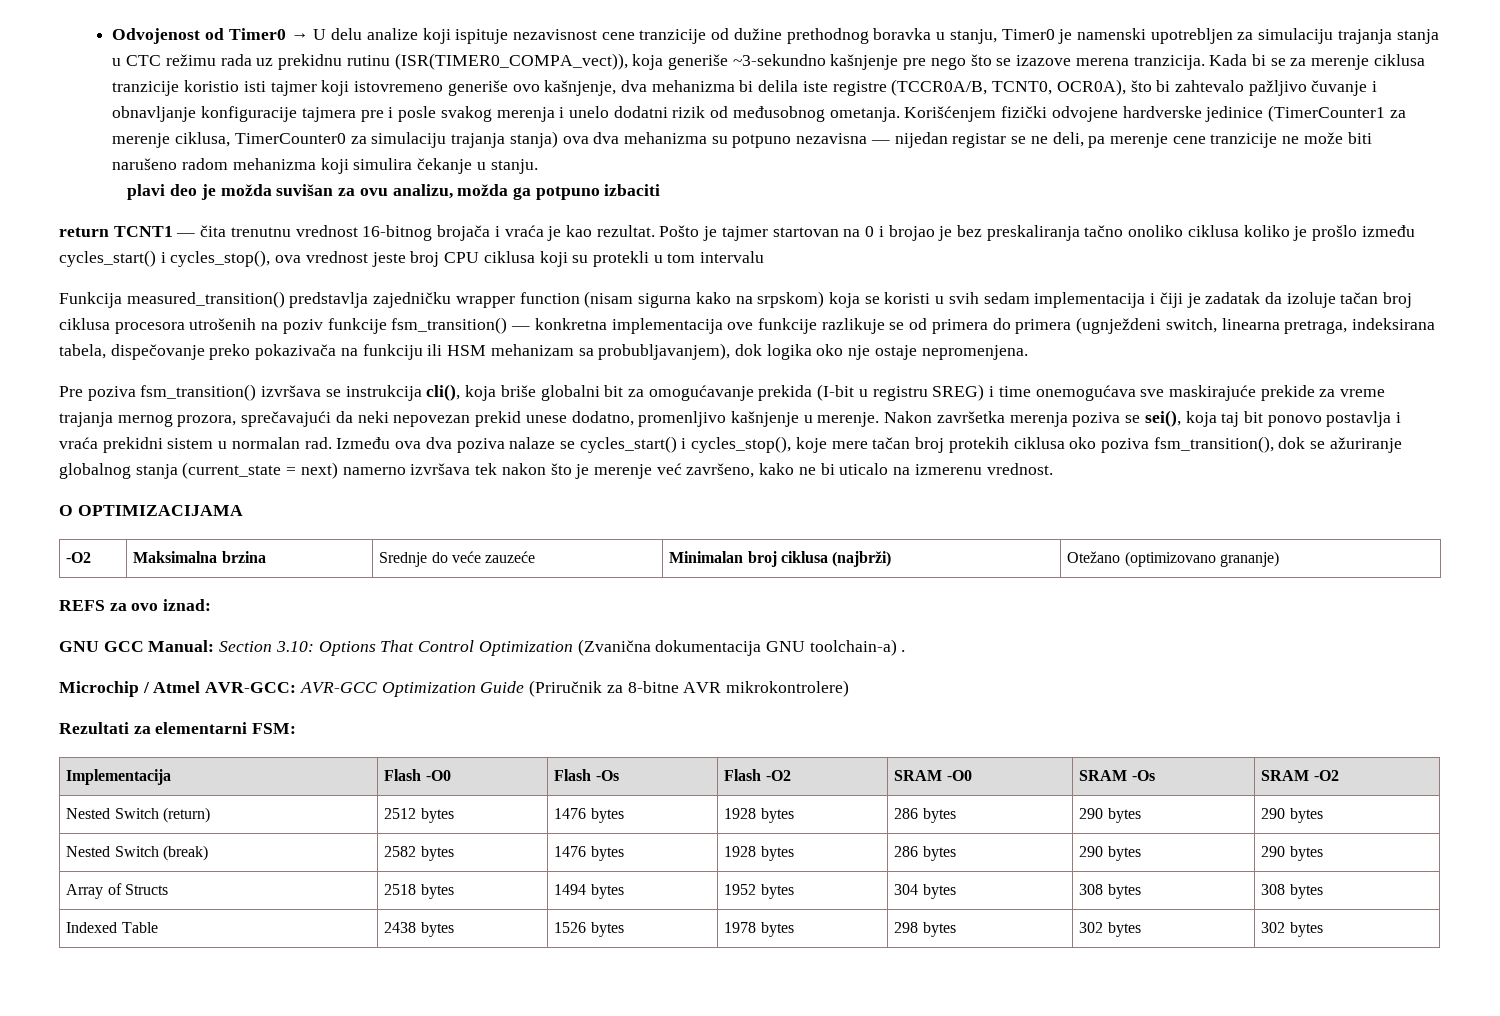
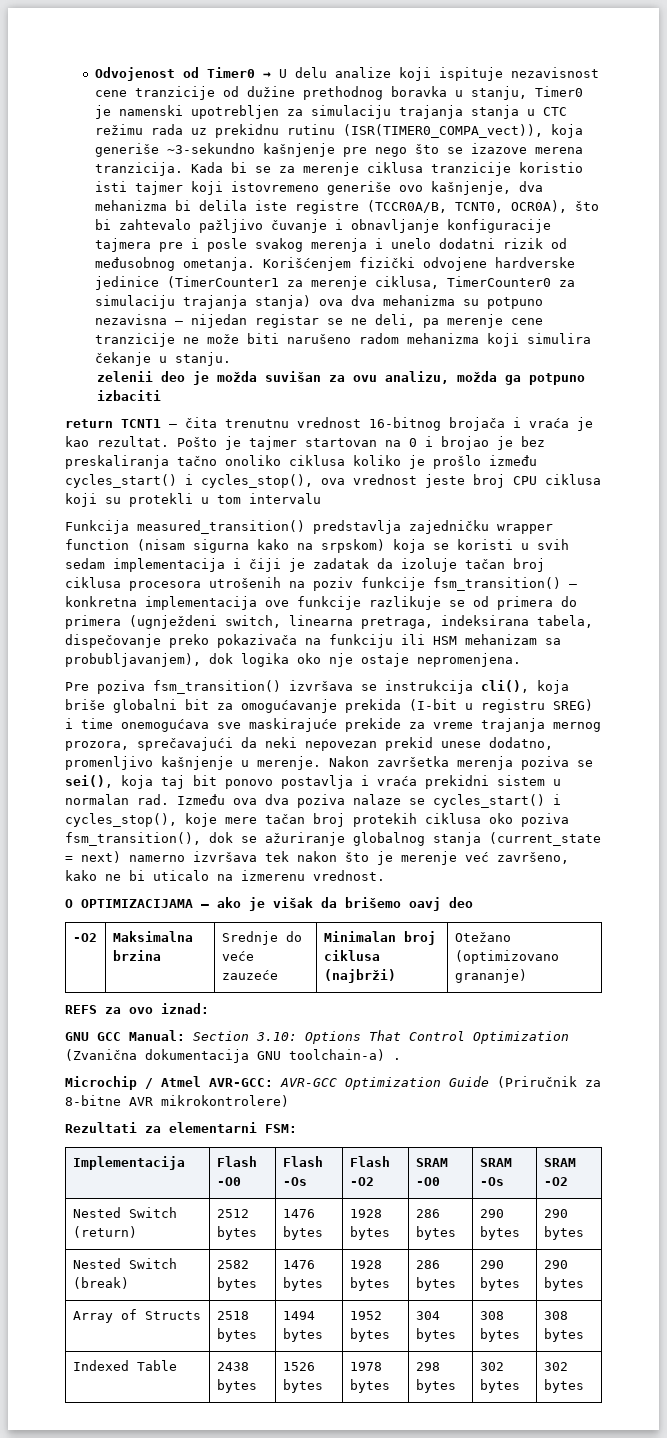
[127,184,166,200] plavi -> [96,371,153,382] zelenii
(243, 510) none -> [201,897,473,911] – ako je višak da brišemo oavj deo

